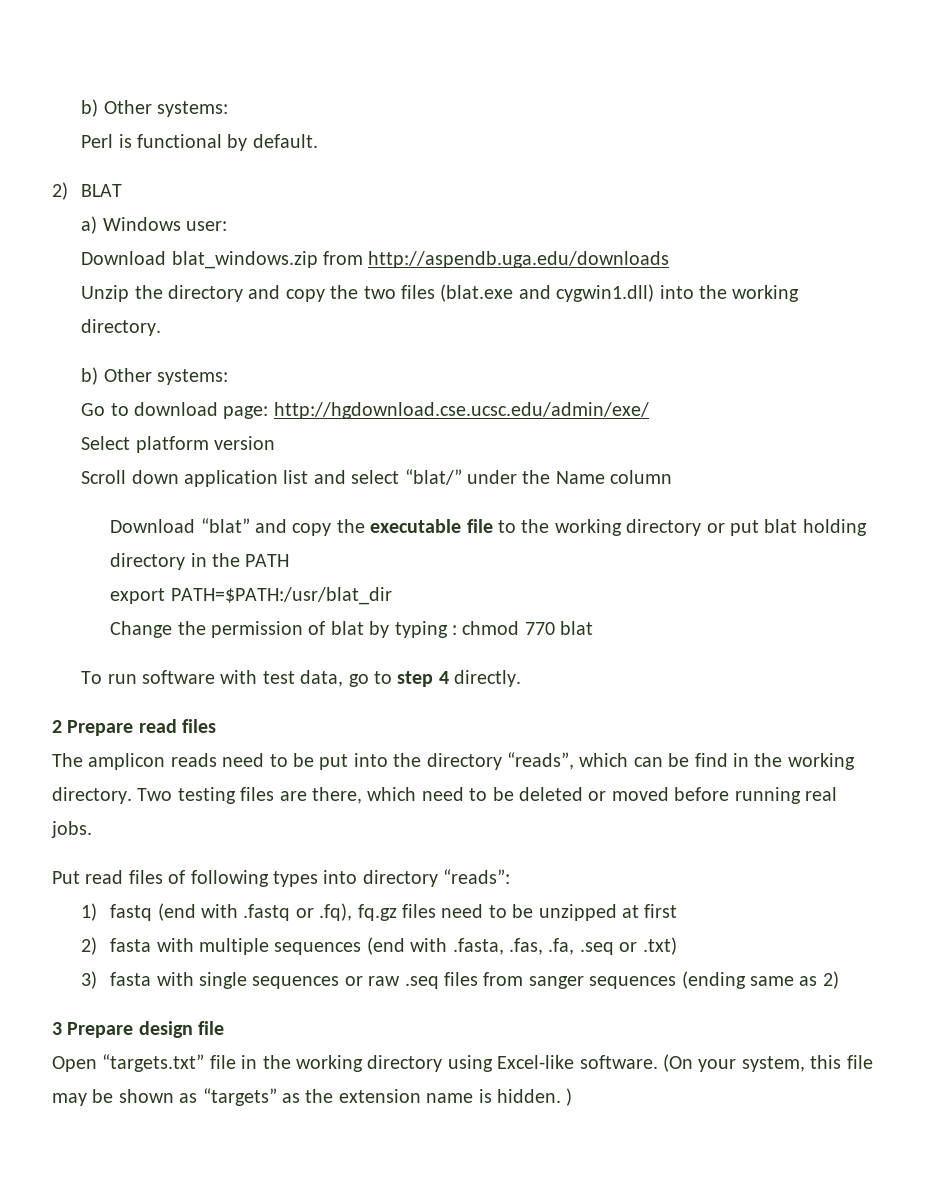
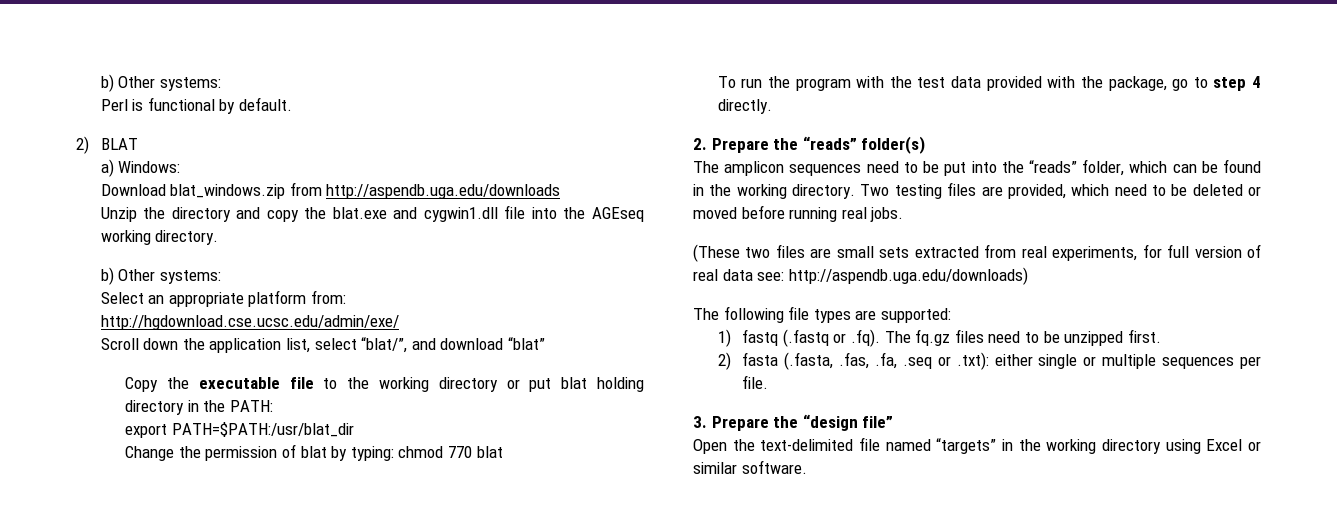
[102,217,227,231] Windows user: -> [118,161,181,173] Windows:
[363,284,727,302] two files (blat.exe and cygwin1.dll) into the -> [332,205,644,222] blat.exe and cygwin1.dll file into the AGEseq
[81,402,649,419] [81,436,275,453] [81,469,673,487] [110,518,332,536] Go to download page: http://hgdownload.cse.ucsc.edu/admin/exe/ // Select platform version // Scroll down application list and select “blat/” under the Name column // Download “blat” and copy -> [100,290,346,307] [100,315,399,330] [100,337,545,353] [125,377,159,392] Select an appropriate platform from: http://hgdownload.cse.ucsc.edu/admin/exe/ // Scroll down the application list, select “blat/”, and download “blat” // Copy
[245,554,290,567] PATH -> [230,400,274,412] PATH:
[394,621,458,638] typing : -> [350,446,394,461] typing:
[141,670,344,687] software with test data, -> [767,76,1167,91] the program with the test data provided with the package,
[52,719,217,736] 2 Prepare read files -> [693,136,926,154] 2. Prepare the “reads” folder(s)
[170,753,217,767] reads -> [789,164,862,176] sequences
[426,752,574,770] directory “reads”, -> [1028,159,1125,176] “reads” folder,
[694,753,728,767] find -> [1223,159,1261,173] found
[312,787,362,804] there, -> [1007,184,1066,199] provided,
[52,869,511,887] [81,903,353,921] Put read files of following types into directory “reads”: // 1) fastq (end with .fastq or .fq), -> [693,244,1261,262] [693,267,1028,285] [693,306,951,323] [717,329,911,347] (These two files are small sets extracted from real experiments, for full version of real data see: http://aspendb.uga.edu/downloads) // The following file types are supported: // 1) fastq (.fastq or .fq). The
[622,904,678,918] at first -> [1127,329,1161,343] first.
[156,937,677,955] [81,971,839,989] [52,1021,225,1038] [52,1054,236,1072] with multiple sequences (end with .fasta, .fas, .fa, .seq or .txt) // 3) fasta with single sequences or raw .seq files from sanger sequences (ending same as 2) // 3 Prepare design file // Open “targets.txt” file -> [784,352,1261,370] [742,375,769,389] [693,414,894,431] [693,437,997,454] (.fasta, .fas, .fa, .seq or .txt): either single or multiple sequences per file. // 3. Prepare the “design file” // Open the text-delimited file named “targets”
[497,1054,873,1072] [52,1088,573,1106] Excel-like software. (On your system, this file may be shown as “targets” as the extension name is hidden. ) -> [1206,439,1261,451] [693,460,807,474] Excel or similar software.

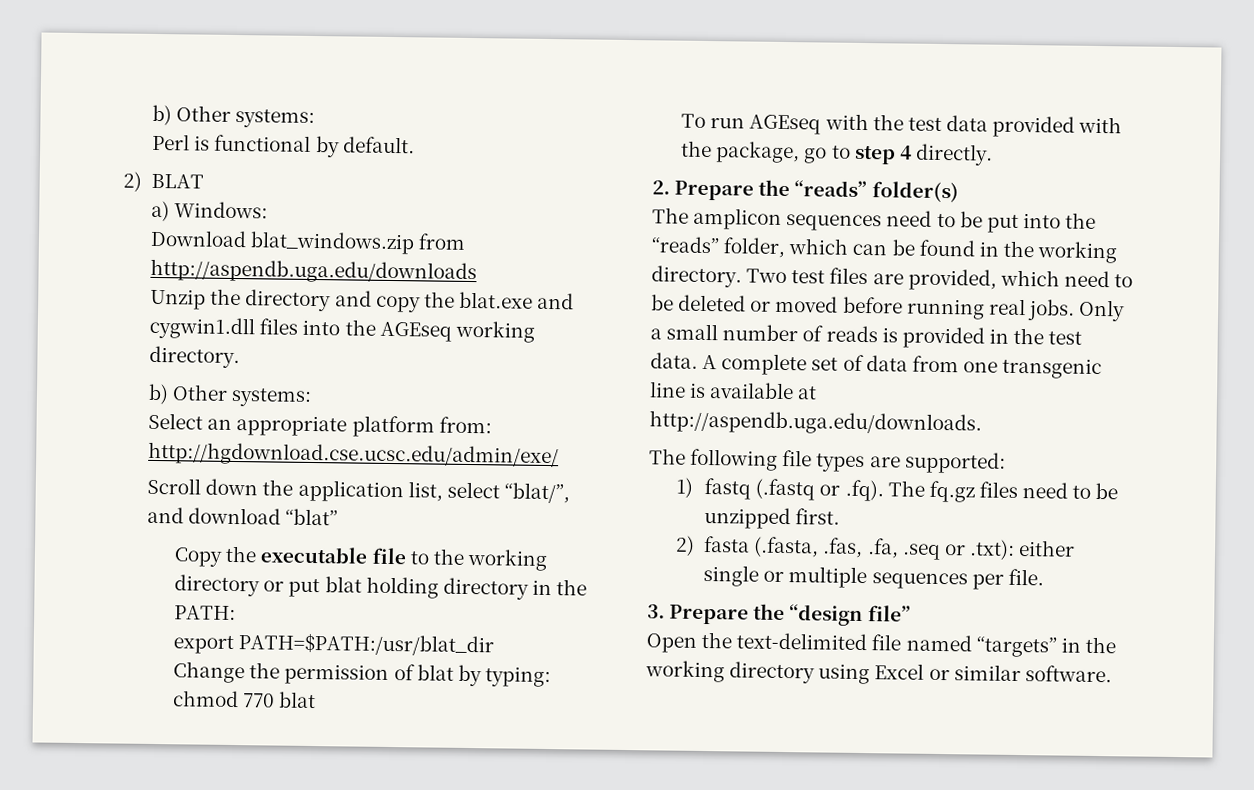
[504,205,526,219] file -> [259,318,299,335] files
[767,76,851,91] the program -> [749,114,822,135] AGEseq
[894,184,942,199] testing -> [791,270,826,284] test
[693,244,1261,262] [693,267,1028,285] // (These two files are small sets extracted from real experiments, for full version of real data see: http://aspendb.uga.edu/downloads) -> [1078,299,1126,322] [650,323,1083,349] [650,352,1103,380] [649,381,818,400] [649,410,982,436] Only a small number of reads is provided in the test data. A complete set of data from one transgenic line is available at http://aspendb.uga.edu/downloads.

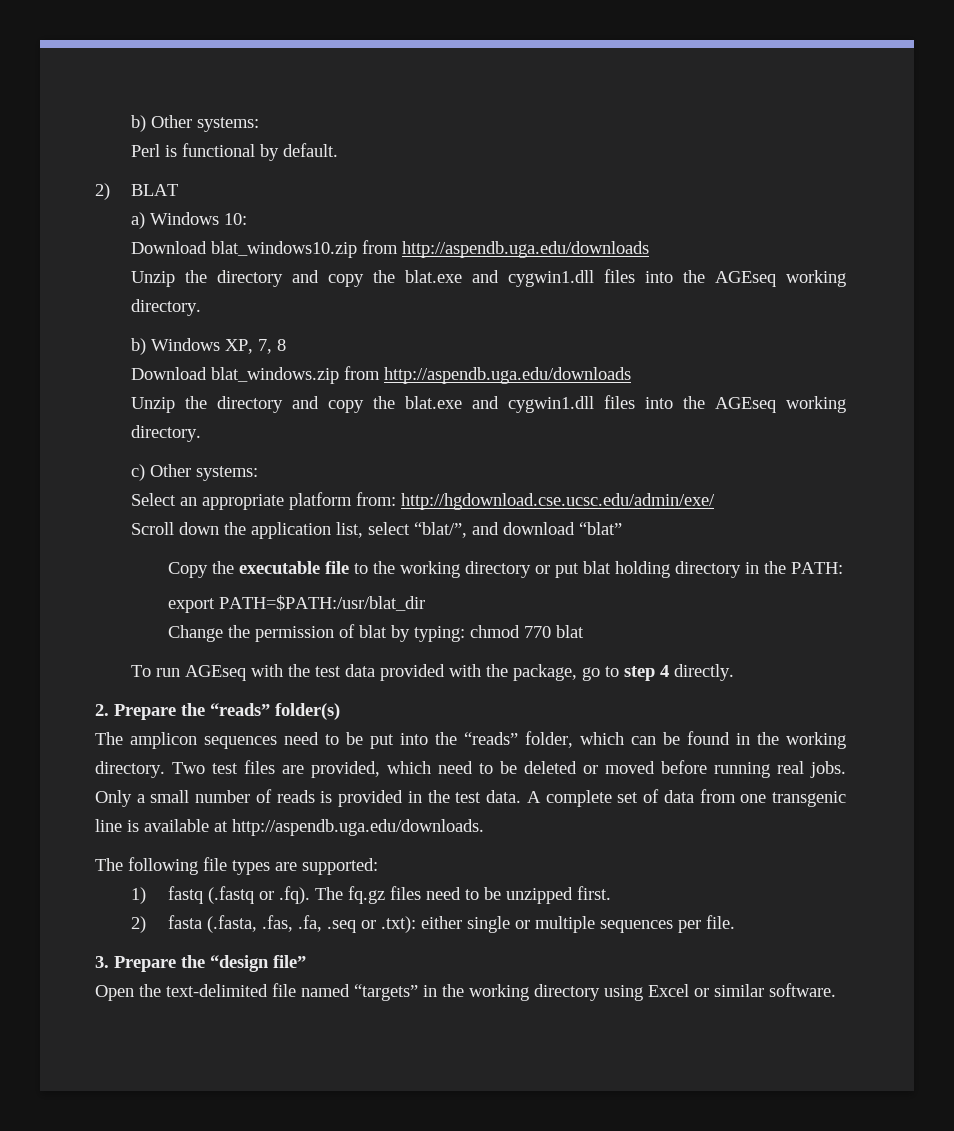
[174,201,269,219] Windows: -> [150,212,248,225] [131,240,650,258] [131,269,846,287] [131,299,202,316] [131,338,287,355] Windows 10: // Download blat_windows10.zip from http://aspendb.uga.edu/downloads // Unzip the directory and copy the blat.exe and cygwin1.dll files into the AGEseq working directory. // b) Windows XP, 7, 8
[148,383,170,405] b) -> [131,464,146,481] c)

